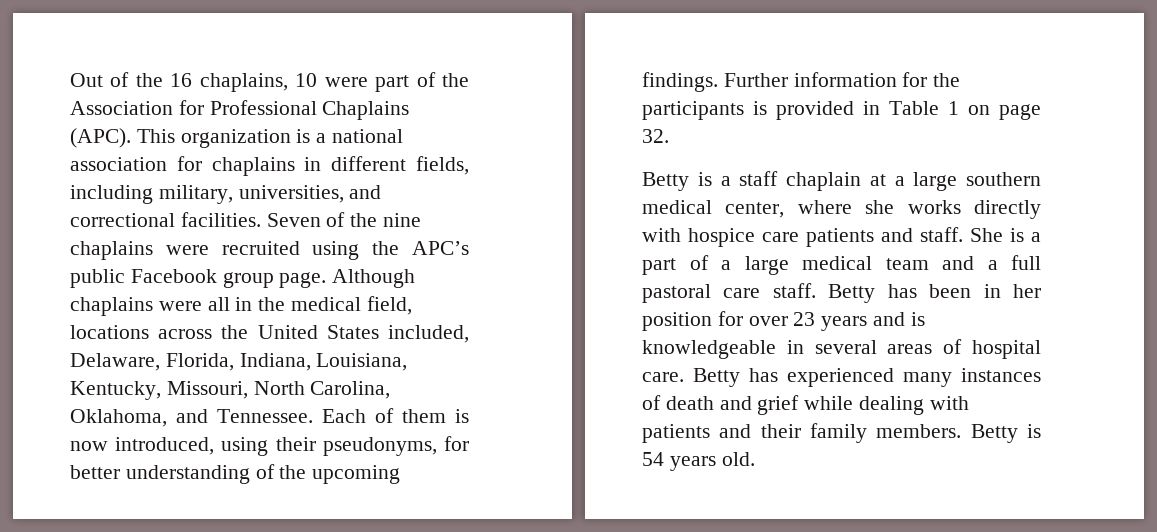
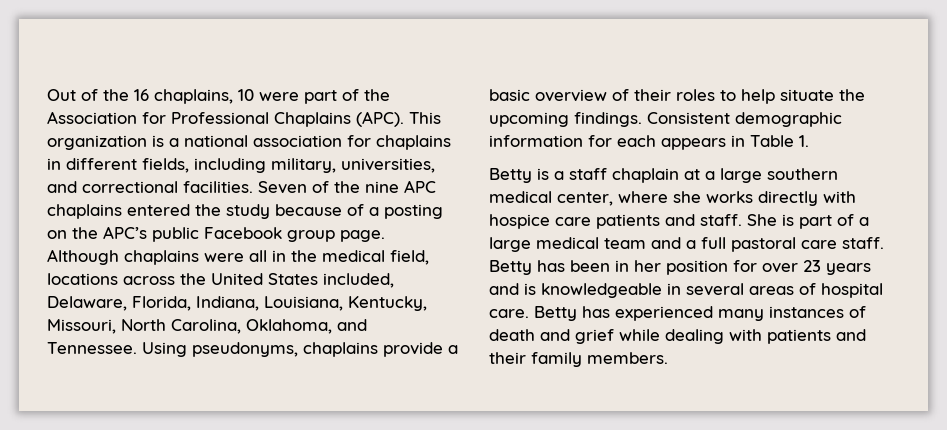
[70,241,360,260] chaplains were recruited using -> [404,180,436,193] [47,204,443,219] [47,230,67,239] APC chaplains entered the study because of a posting on
[322,408,469,423] [70,436,469,456] [70,464,401,484] [642,72,961,92] [642,101,1041,120] [642,129,669,143] Each of them is now introduced, using their pseudonyms, for better understanding of the upcoming findings. Further information for the participants is provided in Table 1 on page 32. -> [142,342,458,357] [489,89,865,104] [489,112,842,127] [489,135,809,150] Using pseudonyms, chaplains provide a basic overview of their roles to help situate the upcoming findings. Consistent demographic information for each appears in Table 1.
[1031,232,1041,242] a -> (794, 220) none
[970,424,1041,443] [642,452,755,471] Betty is 54 years old. -> (668, 358) none

